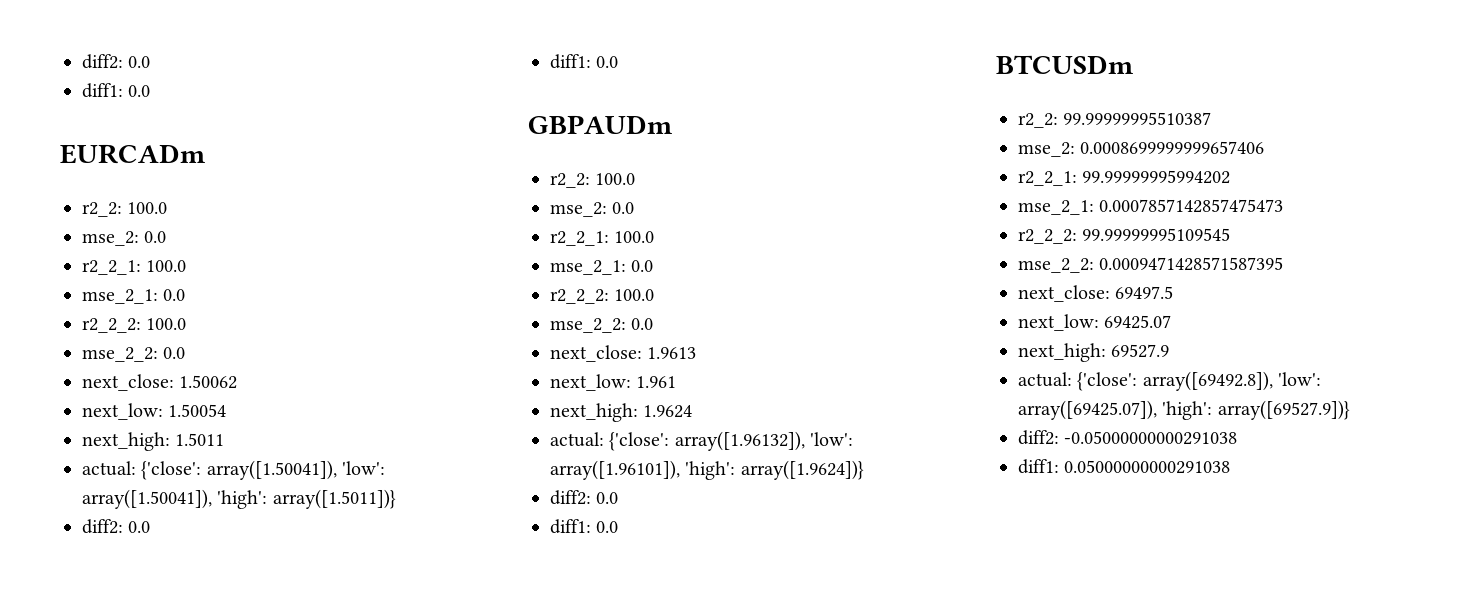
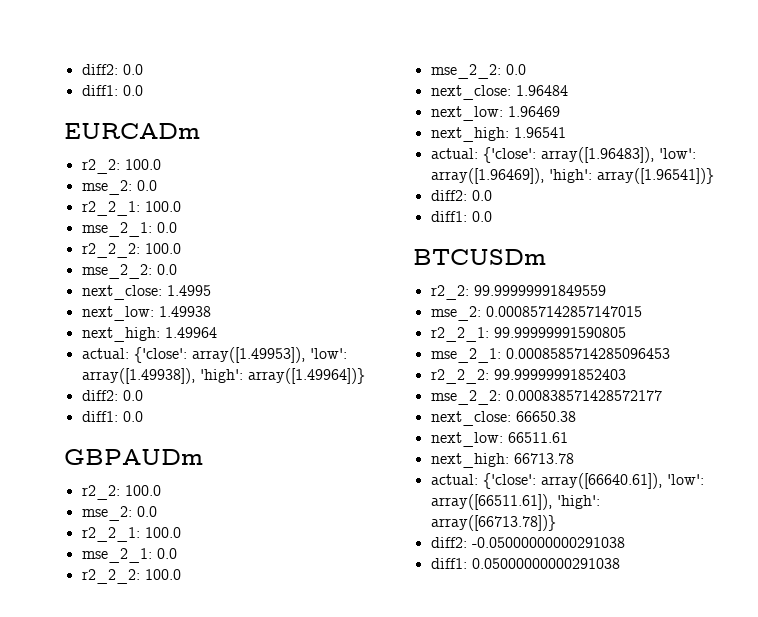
[179,375,238,389] [82,403,227,420] [82,432,225,451] [82,460,386,480] [82,489,396,509] 1.50062 // next_low: 1.50054 // next_high: 1.5011 // actual: {'close': array([1.50041]), 'low': array([1.50041]), 'high': array([1.5011])} -> [166,285,211,296] [81,306,211,321] [81,327,217,342] [81,347,347,363] [81,368,365,384] 1.4995 // next_low: 1.49938 // next_high: 1.49964 // actual: {'close': array([1.49953]), 'low': array([1.49938]), 'high': array([1.49964])}
[647,347,697,359] [550,374,677,391] [550,403,693,422] [550,431,854,451] [550,460,864,480] 1.9613 // next_low: 1.961 // next_high: 1.9624 // actual: {'close': array([1.96132]), 'low': array([1.96101]), 'high': array([1.9624])} -> [515,85,568,96] [430,106,560,121] [430,127,566,142] [430,147,696,163] [430,168,714,184] 1.96484 // next_low: 1.96469 // next_high: 1.96541 // actual: {'close': array([1.96483]), 'low': array([1.96469]), 'high': array([1.96541])}
[1063,112,1212,125] [1018,141,1265,157] [1018,170,1231,186] [1018,199,1284,215] [1018,228,1231,244] [1018,257,1284,273] [1018,285,1174,302] [1018,314,1172,331] [1018,343,1170,362] [1018,371,1322,391] [1018,400,1350,420] 99.99999995510387 // mse_2: 0.0008699999999657406 // r2_2_1: 99.99999995994202 // mse_2_1: 0.0007857142857475473 // r2_2_2: 99.99999995109545 // mse_2_2: 0.0009471428571587395 // next_close: 69497.5 // next_low: 69425.07 // next_high: 69527.9 // actual: {'close': array([69492.8]), 'low': array([69425.07]), 'high': array([69527.9])} -> [473,285,606,296] [430,306,642,321] [430,327,626,342] [430,348,670,363] [430,369,626,384] [430,390,662,405] [430,411,576,426] [430,432,568,447] [430,453,574,468] [430,473,704,489] [430,494,600,510] [430,515,556,531] 99.99999991849559 // mse_2: 0.000857142857147015 // r2_2_1: 99.99999991590805 // mse_2_1: 0.0008585714285096453 // r2_2_2: 99.99999991852403 // mse_2_2: 0.000838571428572177 // next_close: 66650.38 // next_low: 66511.61 // next_high: 66713.78 // actual: {'close': array([66640.61]), 'low': array([66511.61]), 'high': array([66713.78])}

